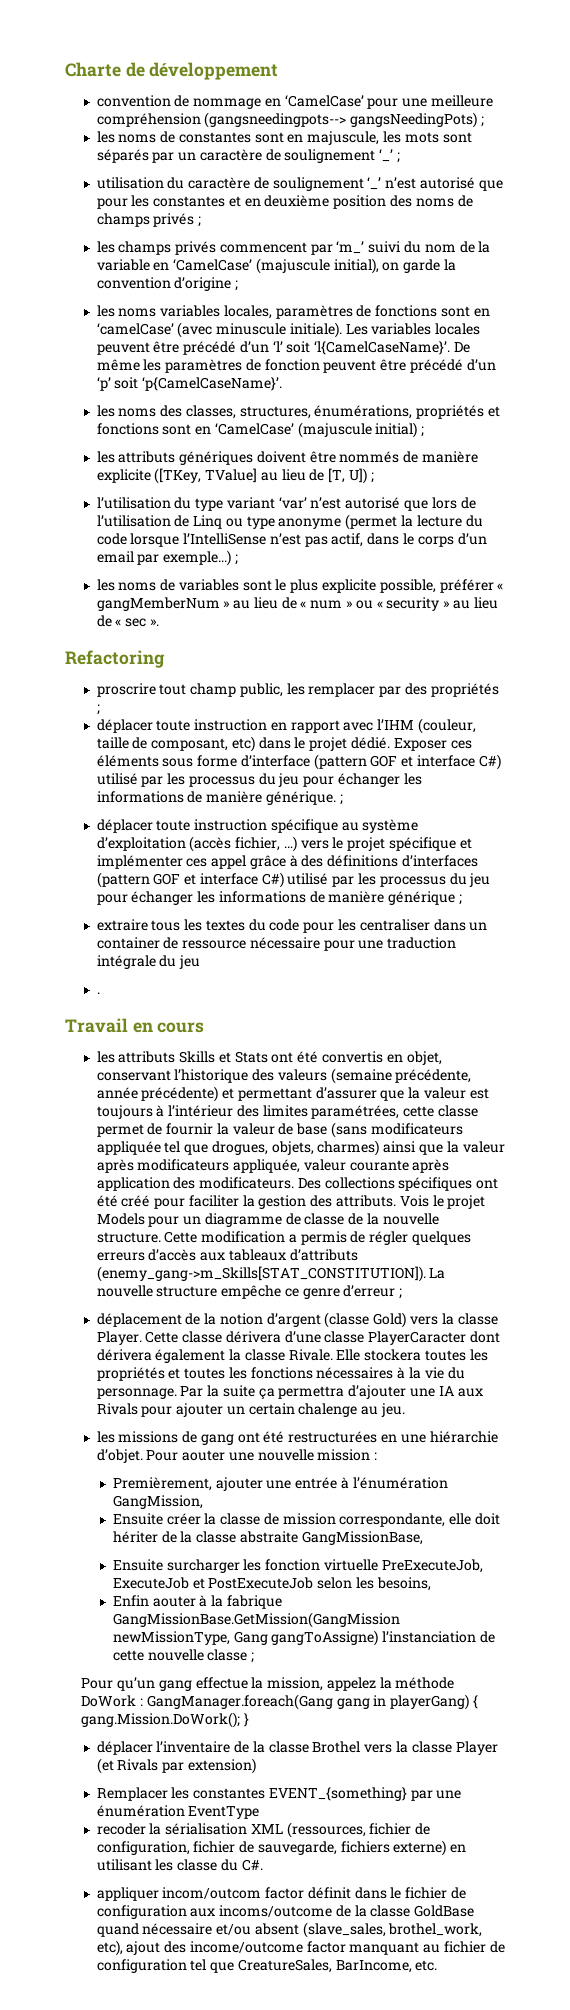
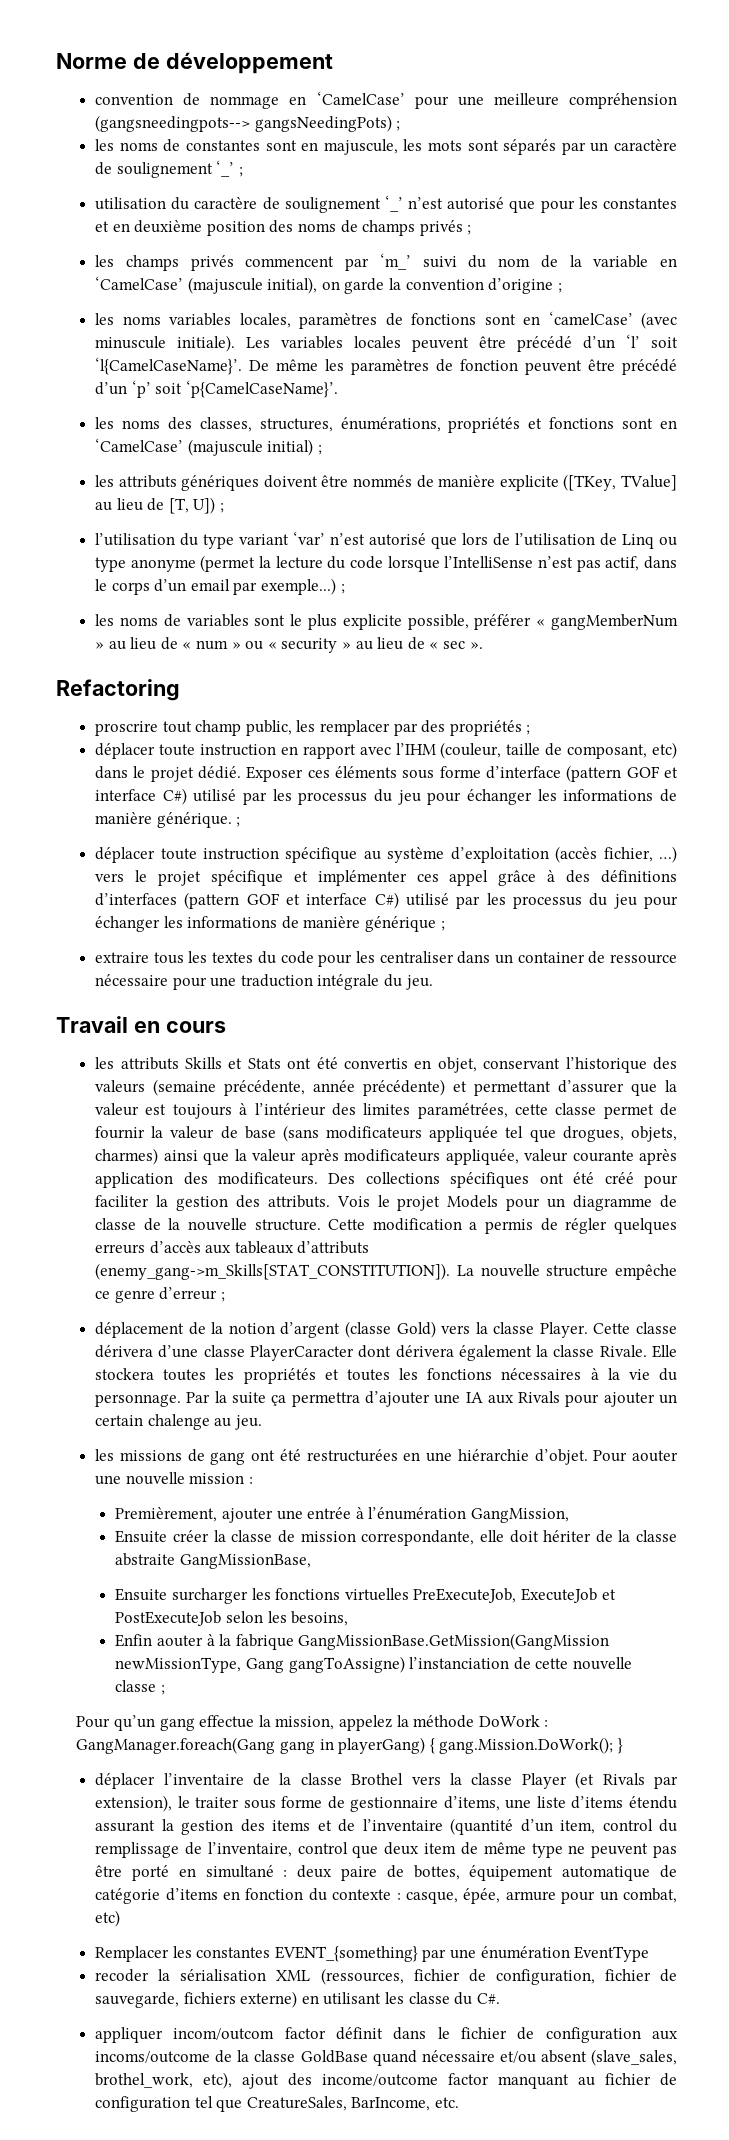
[65,62,121,77] Charte -> [56,53,127,69] Norme
[179,955,201,969] [96,992,100,994] jeu // . -> [405,975,433,990] jeu.
[265,1559,378,1571] fonction virtuelle -> [275,1588,409,1601] fonctions virtuelles
[187,1758,256,1774] extension) -> [95,1795,677,1812] [95,1818,677,1835] [95,1842,677,1858] [95,1865,678,1881] [95,1888,678,1904] [95,1910,121,1927] extension), le traiter sous forme de gestionnaire d’items, une liste d’items étendu assurant la gestion des items et de l’inventaire (quantité d’un item, control du remplissage de l’inventaire, control que deux item de même type ne peuvent pas être porté en simultané : deux paire de bottes, équipement automatique de catégorie d’items en fonction du contexte : casque, épée, armure pour un combat, etc)

